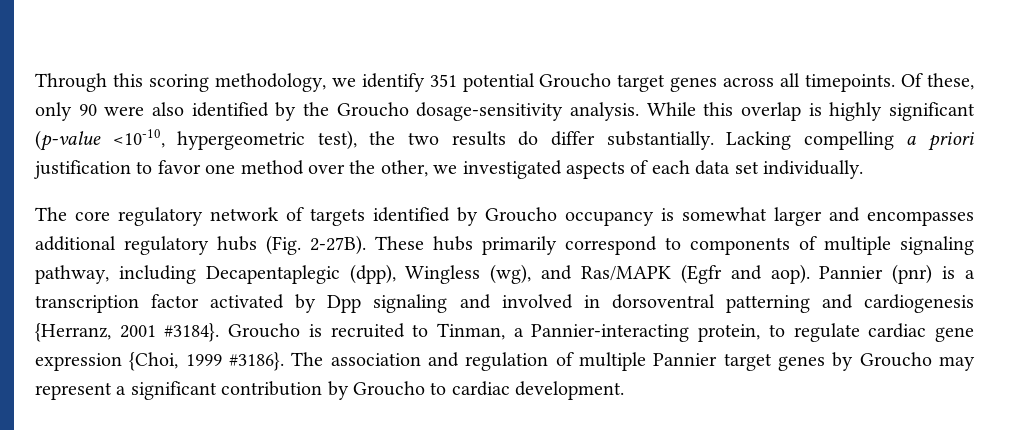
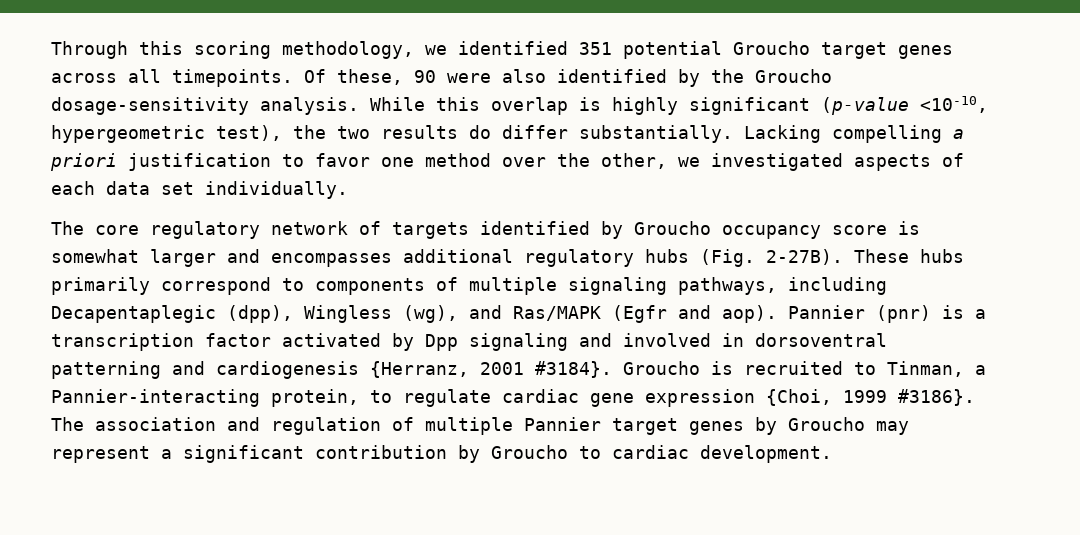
[361,73,425,92] identify -> [458,41,568,55] identified
[35,102,72,121] only -> (403, 77) none
(654, 218) none -> [832,225,887,235] score
[35,265,109,284] pathway, -> [678,277,777,295] pathways,

